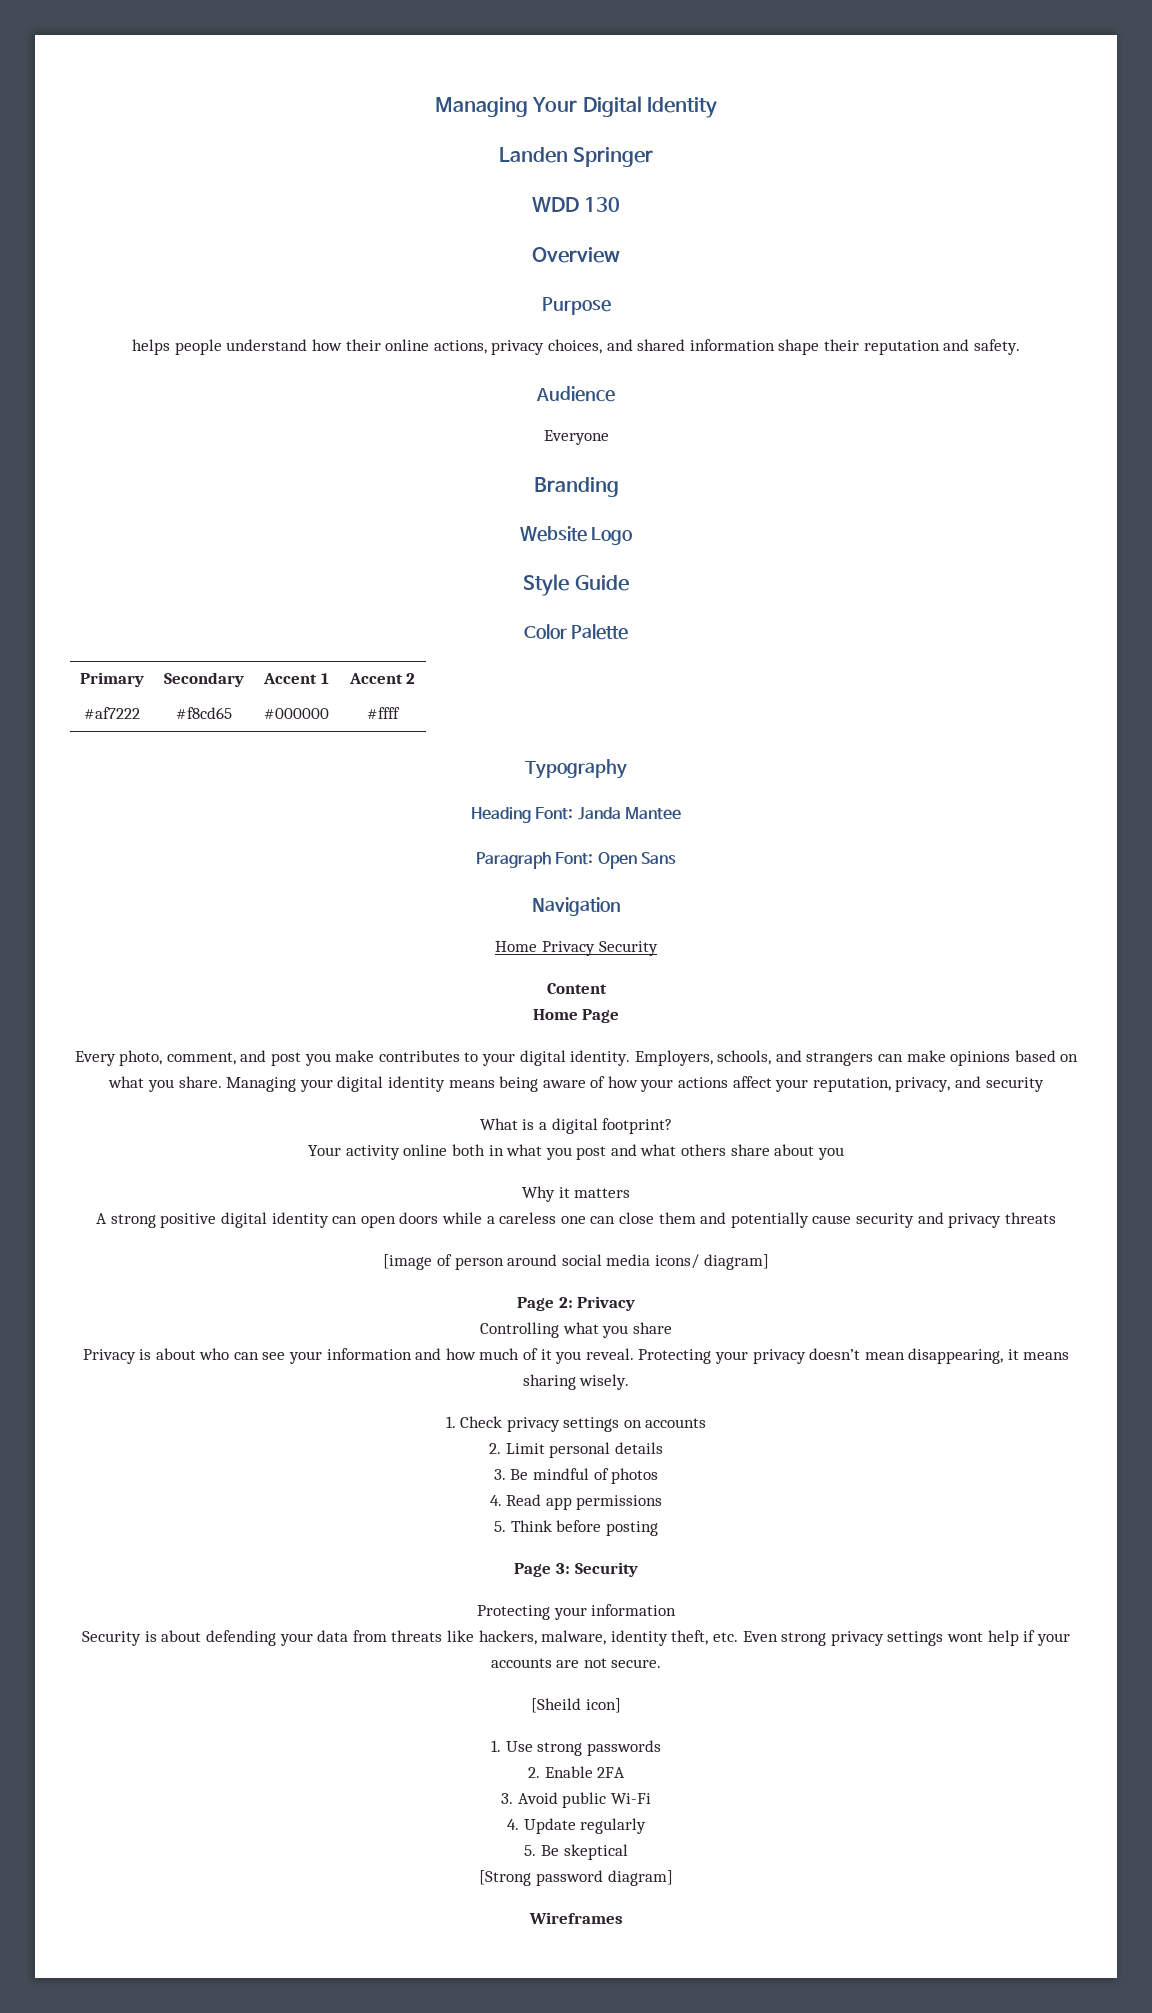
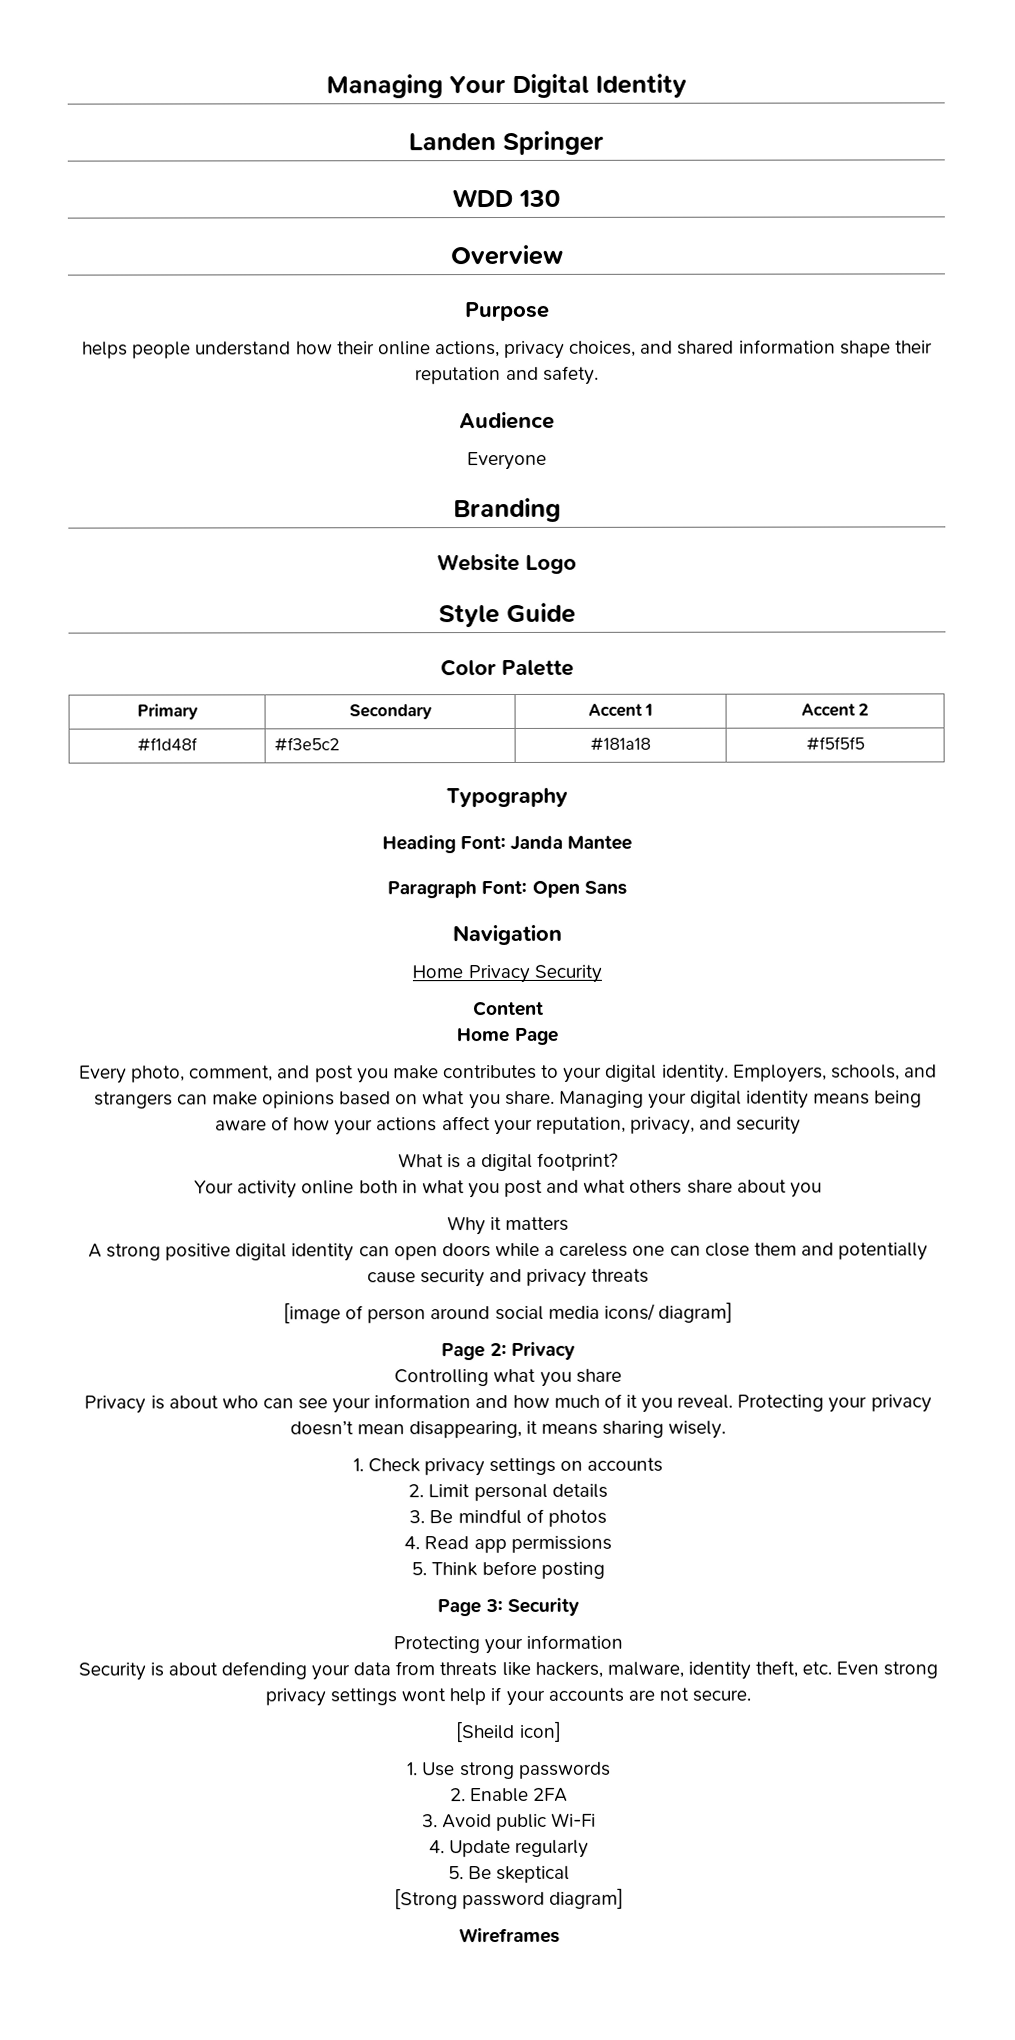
[84,707,140,719] [175,707,232,719] [264,708,329,719] [367,707,400,719] #af7222 | #f8cd65 | #000000 | #ffff -> [137,737,198,752] [273,737,340,752] [590,736,651,751] [805,736,865,751] #f1d48f | #f3e5c2 | #181a18 | #f5f5f5

